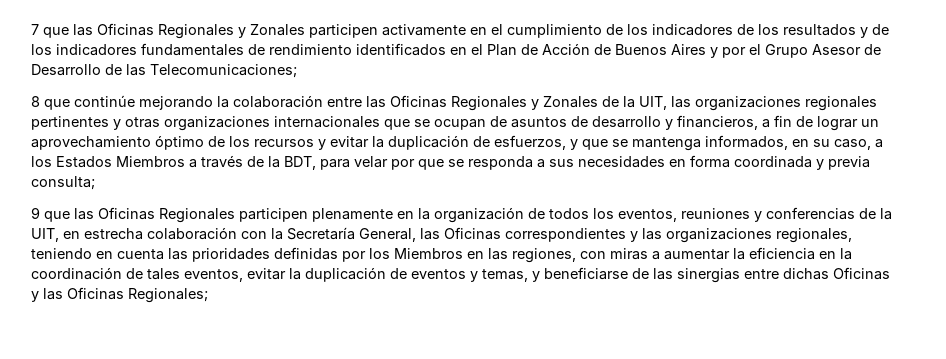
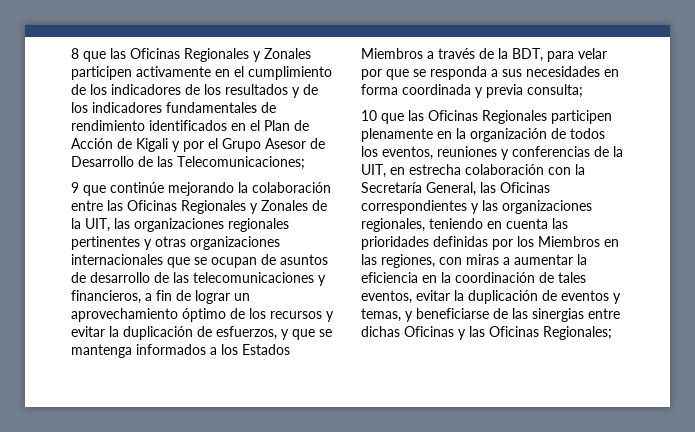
[31,24,39,35] 7 -> [71,48,79,59] 8
[615,44,706,55] Buenos Aires -> [136,138,168,152] Kigali
[31,96,40,107] 8 -> [71,182,79,193] 9
(661, 122) none -> [154,272,314,283] de las telecomunicaciones
[705,135,871,150] informados, en su caso, -> [136,344,206,355] informados
[31,207,40,219] 9 -> [361,110,377,121] 10

